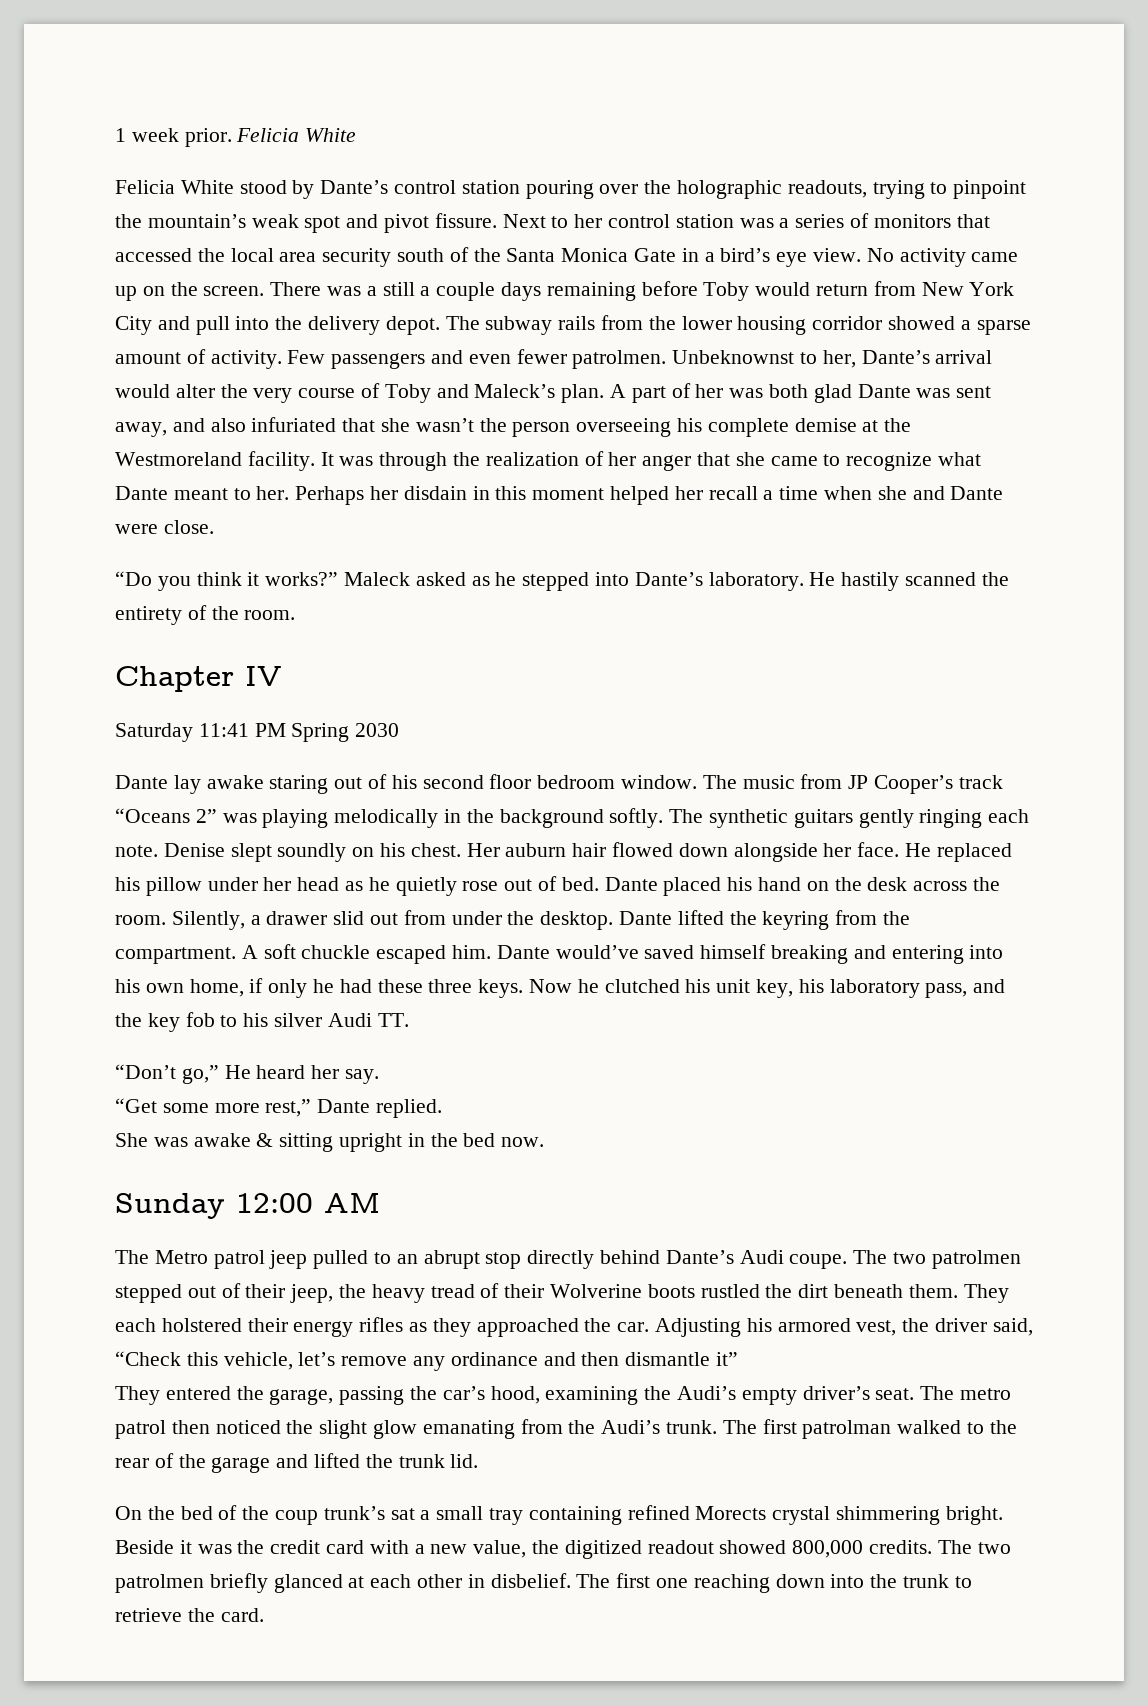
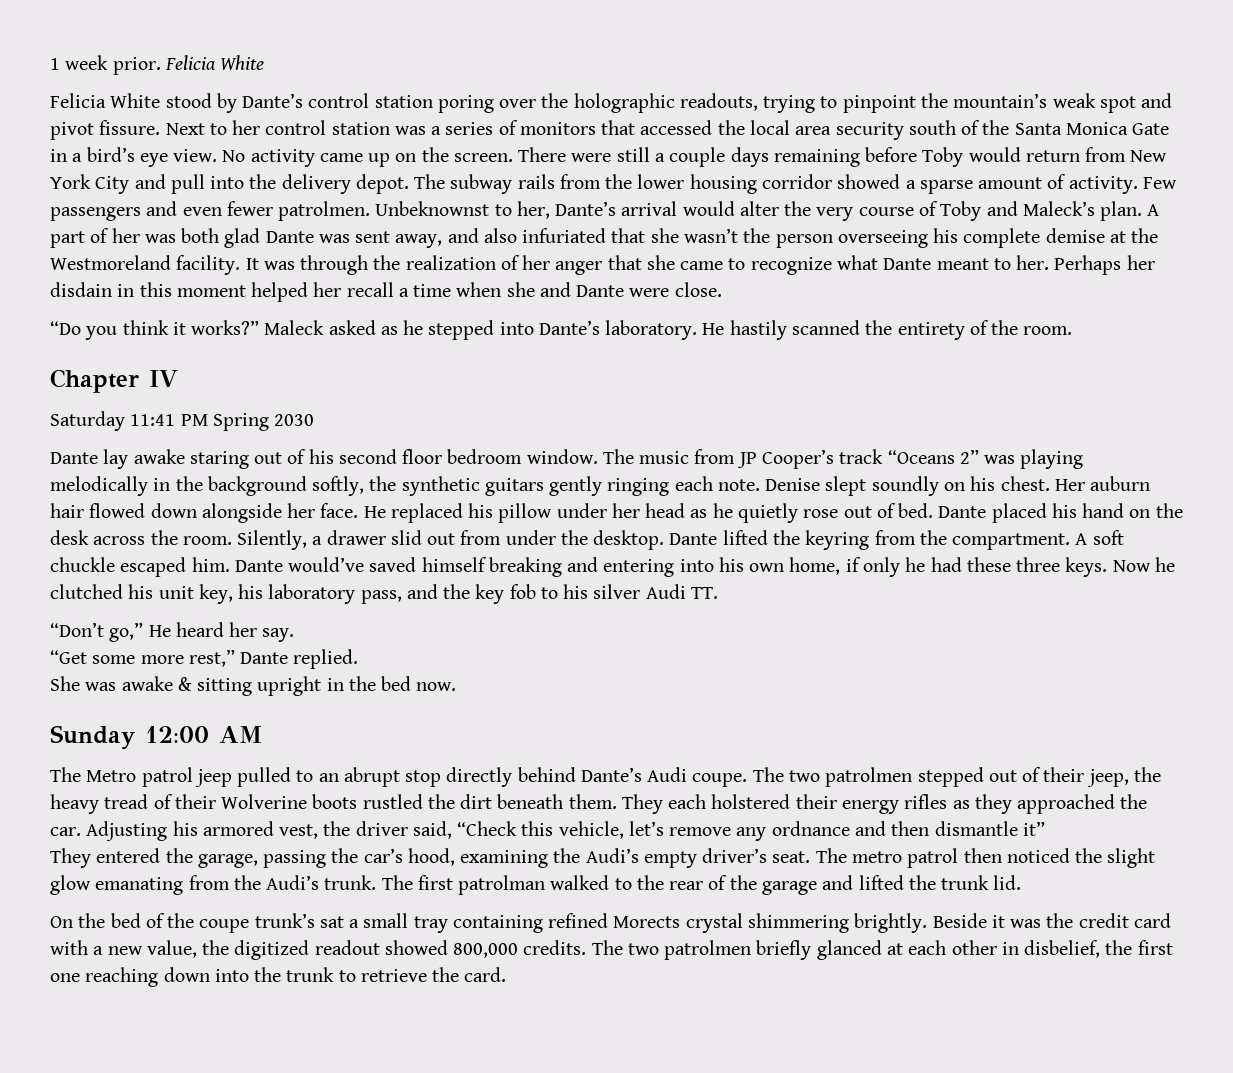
[525,180,594,199] pouring -> [437,95,494,113] poring
[327,286,377,296] was a -> [571,153,612,162] were
[609,808,704,828] softly. The -> [312,476,397,496] softly, the
[450,1352,538,1366] ordinance -> [771,821,850,836] ordnance
[275,1510,319,1525] coup -> [199,919,250,933] coupe
[945,1506,1003,1525] bright. -> [854,913,928,933] brightly.
[490,1573,611,1588] disbelief. The -> [1024,940,1133,958] disbelief, the

